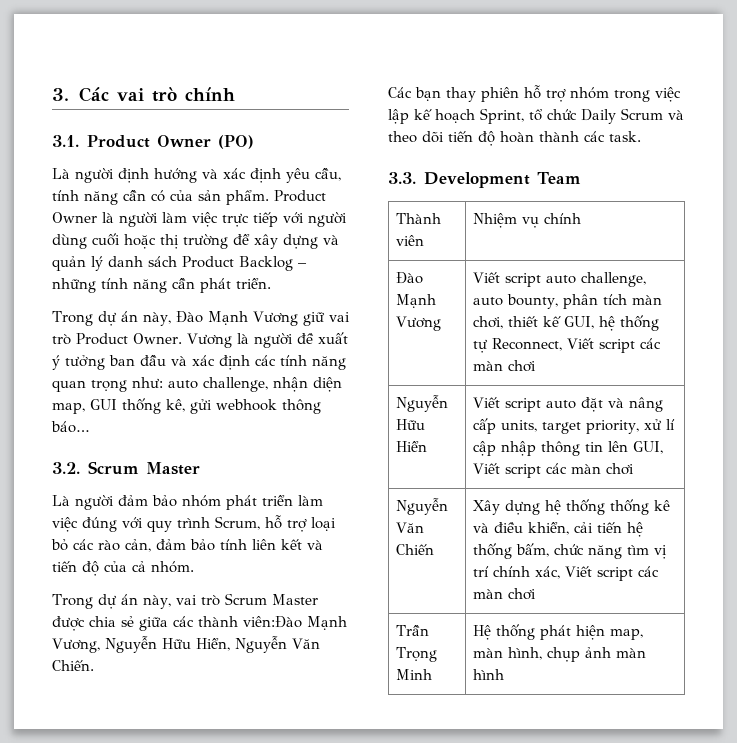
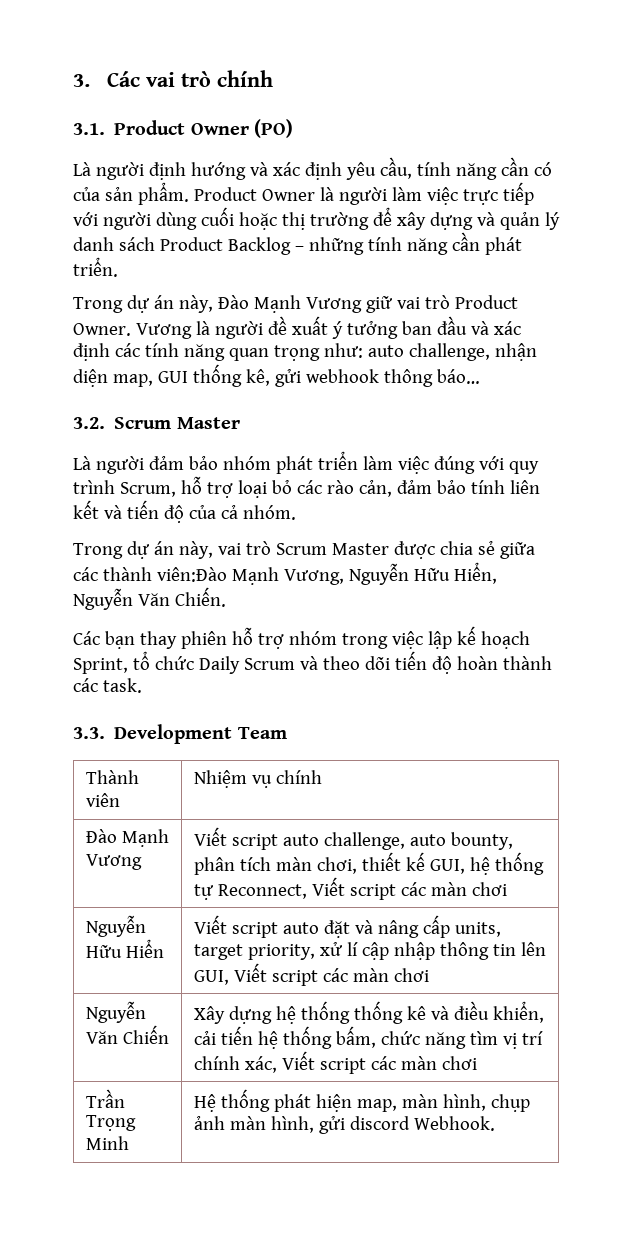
[473,669,505,680] hình -> [270,1116,495,1134] hình, gửi discord Webhook.

